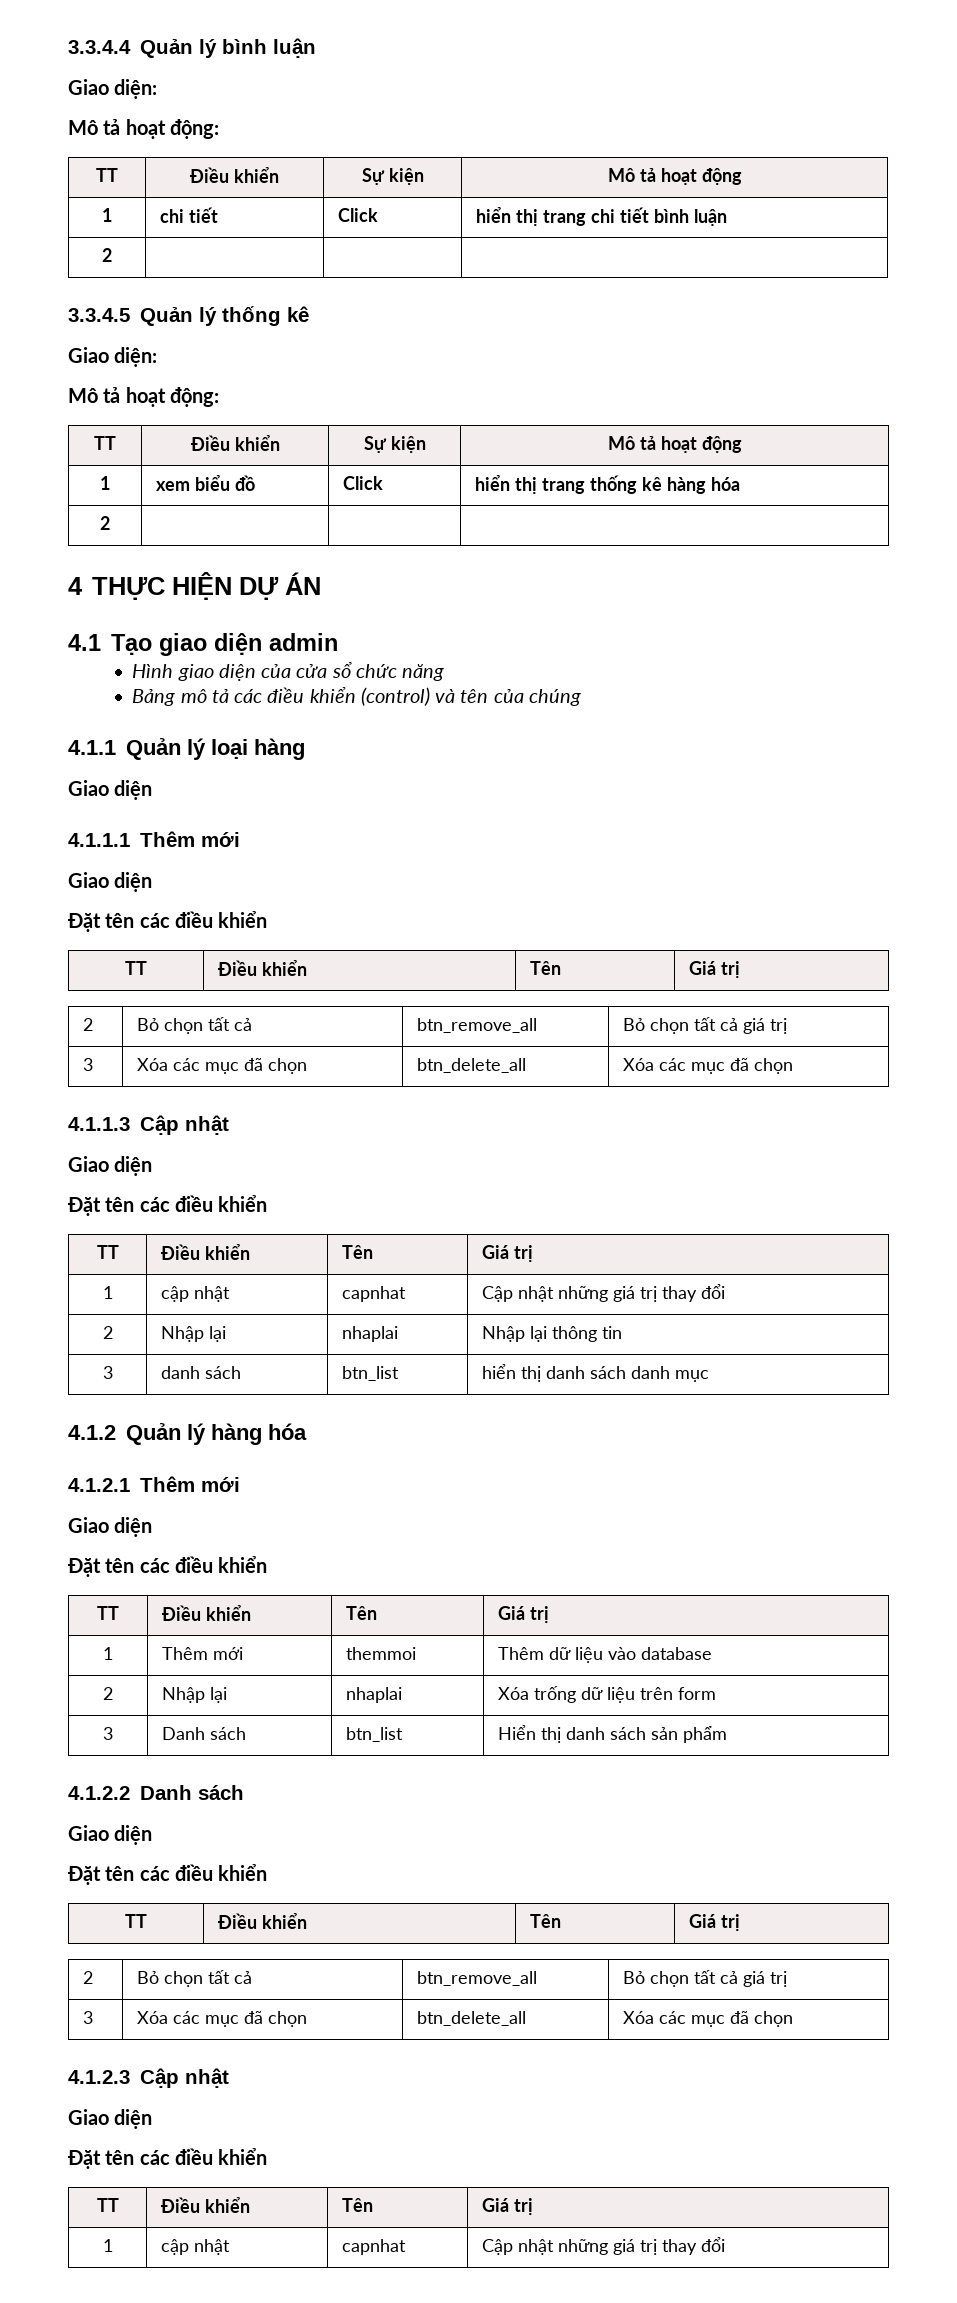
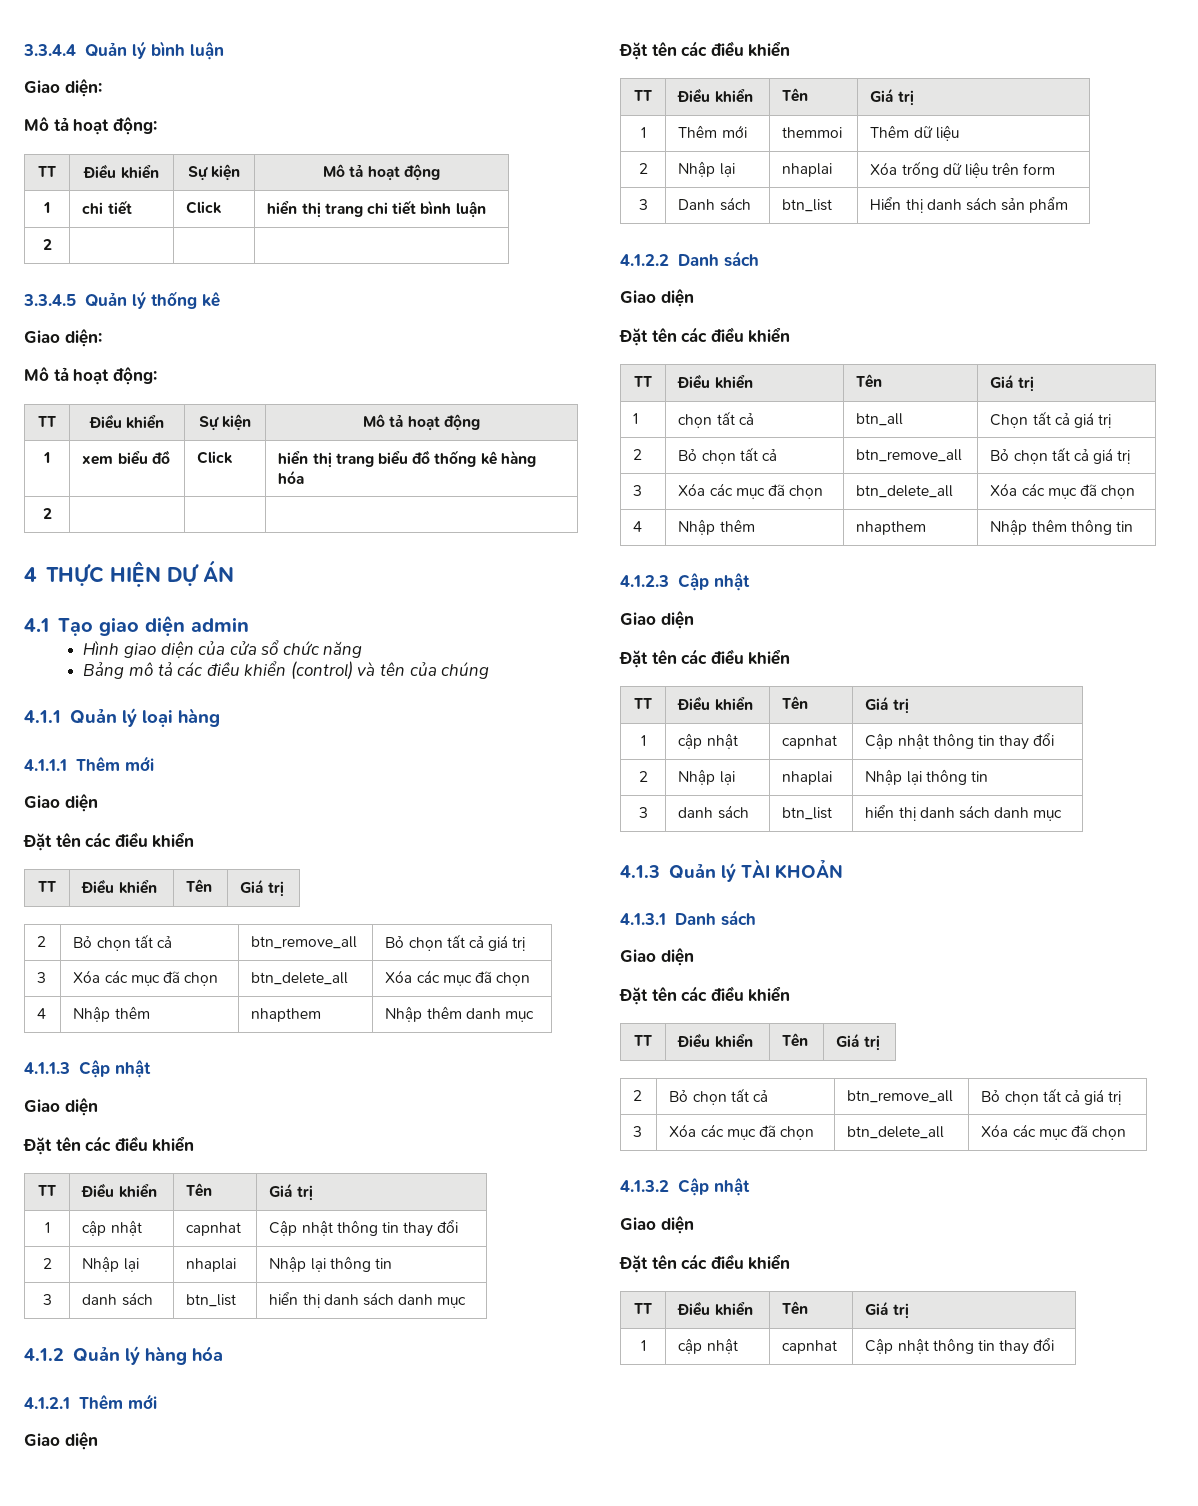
(585, 486) none -> [378,450,431,465] biểu đồ
[68,780,153,800] // Giao diện -> (220, 717) none
(793, 1066) none -> [37,1008,47,1019] [73,1006,150,1022] [251,1008,322,1022] [385,1006,535,1022] // 4 | Nhập thêm | nhapthem | Nhập thêm danh mục
[557,1286,657,1302] những giá trị -> [336,1220,400,1236] thông tin
[607,1647,712,1660] vào database -> (959, 133) none
(740, 1922) none -> [633,413,639,424] [678,411,754,428] [856,413,904,426] [990,411,1112,428] [633,449,643,460] [678,447,778,464] [856,449,963,462] [990,447,1131,464] [633,485,643,496] [678,483,824,499] [856,485,954,498] [990,483,1136,499] [633,521,643,532] [678,519,755,535] [856,521,927,535] [990,519,1134,535] [620,573,750,591] [620,611,694,629] [619,649,791,668] [634,698,652,709] [677,696,753,711] [782,696,809,710] [865,696,909,714] [640,735,646,746] [678,733,738,749] [782,735,838,749] [865,733,1055,750] [638,771,648,782] [678,769,735,785] [782,771,833,785] [865,769,989,785] [638,807,648,818] [678,805,749,819] [782,807,833,820] [865,805,1063,821] [620,859,843,882] [620,910,756,926] [620,948,694,966] [619,986,791,1005] [634,1035,652,1046] [677,1033,753,1048] [782,1033,809,1047] [836,1033,880,1051] // 1 | chọn tất cả | btn_all | Chọn tất cả giá trị // 2 | Bỏ chọn tất cả | btn_remove_all | Bỏ chọn tất cả giá trị // 3 | Xóa các mục đã chọn | btn_delete_all | Xóa các mục đã chọn // 4 | Nhập thêm | nhapthem | Nhập thêm thông tin // 4.1.2.3 Cập nhật // Giao diện // Đặt tên các điều khiển // TT | Điều khiển | Tên | Giá trị // 1 | cập nhật | capnhat | Cập nhật thông tin thay đổi // 2 | Nhập lại | nhaplai | Nhập lại thông tin // 3 | danh sách | btn_list | hiển thị danh sách danh mục // 4.1.3 Quản lý TÀI KHOẢN // 4.1.3.1 Danh sách // Giao diện // Đặt tên các điều khiển // TT | Điều khiển | Tên | Giá trị
[68,2070,130,2084] 4.1.2.3 -> [620,1180,669,1192] 4.1.3.2
[557,2239,657,2255] những giá trị -> [932,1338,996,1354] thông tin

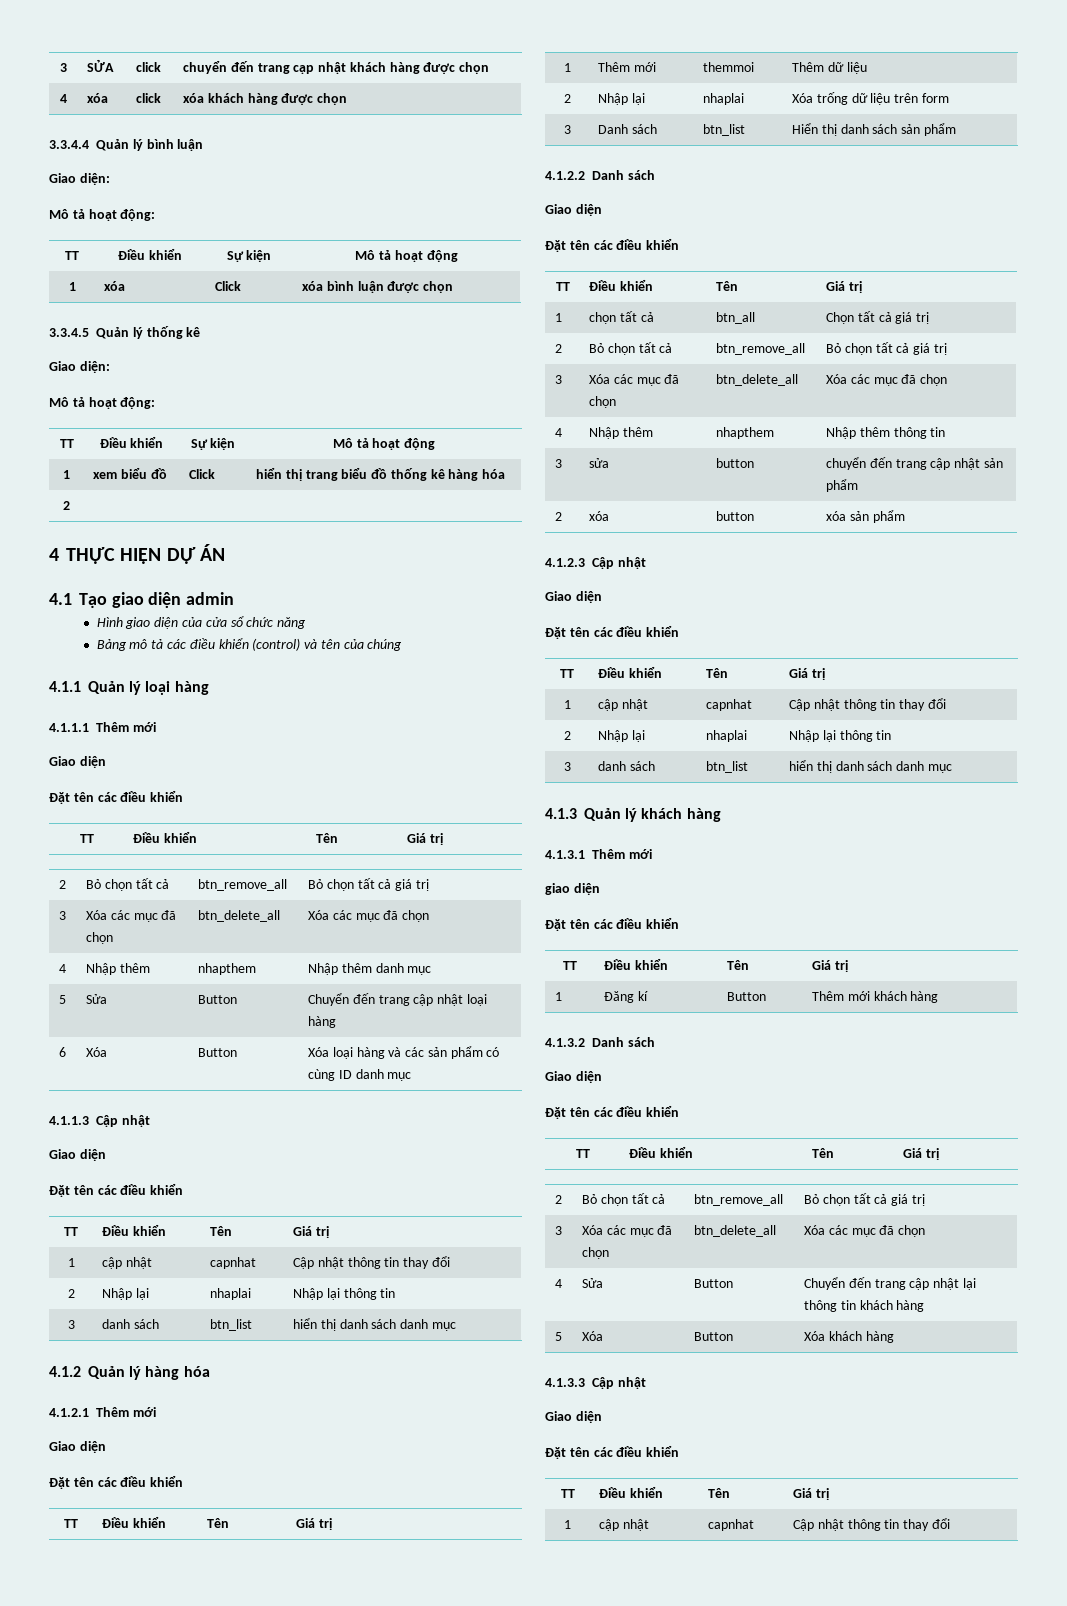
(23, 50) none -> [60,63,67,72] [86,59,114,72] [135,62,161,72] [182,60,490,74] [60,94,67,103] [86,93,108,103] [135,93,161,103] [182,93,348,105] 3 | SỬA | click | chuyển đến trang cạp nhật khách hàng được chọn // 4 | xóa | click | xóa khách hàng được chọn //
[82,200,132,215] [186,201,223,214] [267,200,486,218] [42,239,52,250] chi tiết | Click | hiển thị trang chi tiết bình luận // 2 | | | -> [103,281,125,291] [214,281,241,291] [301,281,454,293] xóa | Click | xóa bình luận được chọn
(535, 1016) none -> [58,995,66,1004] [85,994,107,1004] [197,995,237,1004] [307,993,487,1006] [307,1016,336,1028] [58,1047,66,1057] [85,1047,107,1057] [197,1048,237,1057] [307,1046,500,1059] [307,1069,412,1081] // 5 | Sửa | Button | Chuyển đến trang cập nhật loại hàng // 6 | Xóa | Button | Xóa loại hàng và các sản phẩm có cùng ID danh mục
(1134, 526) none -> [554,459,562,468] [588,458,609,468] [715,458,754,468] [825,457,1003,470] [825,479,858,492] [554,512,562,521] [588,511,609,521] [715,511,754,521] [825,510,905,523] // 3 | sửa | button | chuyển đến trang cập nhật sản phẩm // 2 | xóa | button | xóa sản phẩm
[740,859,843,879] [620,913,666,925] TÀI KHOẢN // 4.1.3.1 -> [641,808,721,822] [545,849,652,859] [545,883,600,895] [545,917,680,931] [563,961,577,970] [603,958,668,970] [726,960,749,970] [811,960,848,972] [554,992,562,1001] [603,991,648,1003] [726,992,766,1001] [811,991,939,1003] [545,1038,585,1047] khách hàng // 4.1.3.1 Thêm mới // giao diện // Đặt tên các điều khiển // TT | Điều khiển | Tên | Giá trị // 1 | Đăng kí | Button | Thêm mới khách hàng // 4.1.3.2
[620,1180,669,1192] // 4.1.3.2 -> [554,1279,562,1288] [581,1278,603,1288] [693,1279,733,1288] [803,1277,976,1290] [803,1300,925,1312] [554,1332,562,1341] [581,1331,603,1341] [693,1332,733,1341] [803,1331,894,1343] [545,1378,585,1387] // 4 | Sửa | Button | Chuyển đến trang cập nhật lại thông tin khách hàng // 5 | Xóa | Button | Xóa khách hàng // 4.1.3.3

